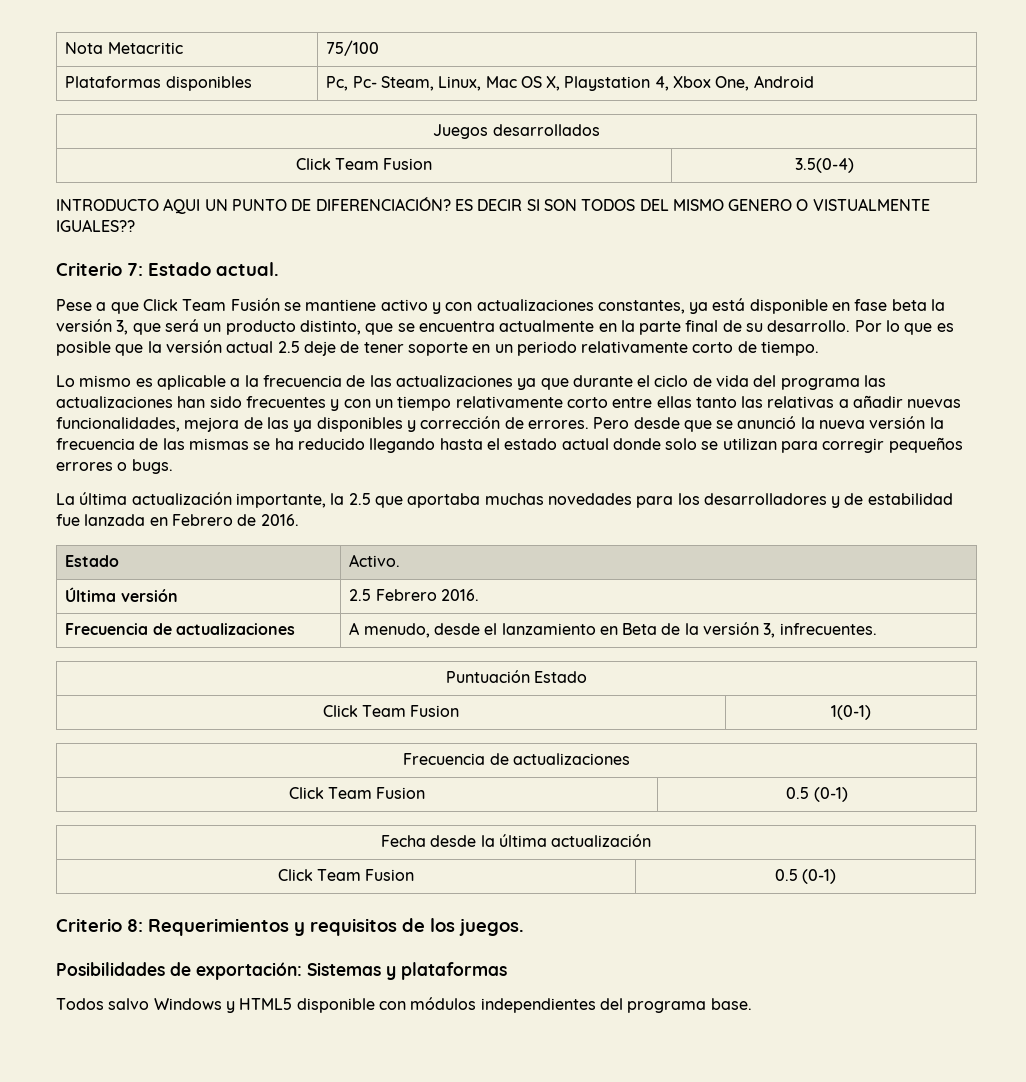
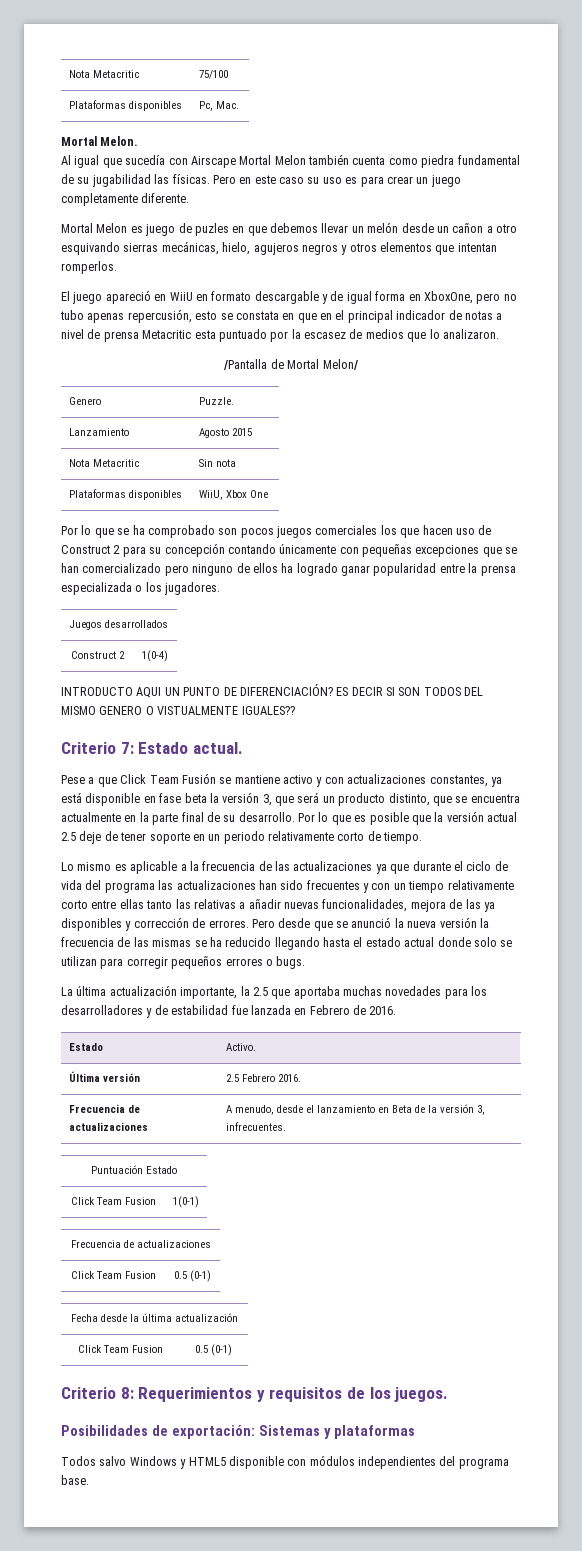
[352,75,814,91] [433,124,600,139] [295,158,433,170] [794,158,854,173] Pc- Steam, Linux, Mac OS X, Playstation 4, Xbox One, Android // Juegos desarrollados // Click Team Fusion | 3.5(0-4) -> [215,101,239,109] [61,136,139,146] [61,154,520,168] [61,174,461,187] [61,193,190,206] [61,222,517,236] [61,241,497,255] [61,261,117,274] [61,290,517,304] [60,309,503,323] [61,329,499,342] [224,359,358,370] [68,397,101,405] [198,397,234,405] [68,428,129,436] [198,428,252,438] [68,459,139,467] [198,459,236,467] [68,489,182,500] [198,490,268,500] [61,525,492,538] [61,543,518,557] [61,563,516,576] [61,582,221,595] [70,620,168,630] [70,651,125,659] [141,650,168,662] Mac. // Mortal Melon. // Al igual que sucedía con Airscape Mortal Melon también cuenta como piedra fundamental de su jugabilidad las físicas. Pero en este caso su uso es para crear un juego completamente diferente. // Mortal Melon es juego de puzles en que debemos llevar un melón desde un cañon a otro esquivando sierras mecánicas, hielo, agujeros negros y otros elementos que intentan romperlos. // El juego apareció en WiiU en formato descargable y de igual forma en XboxOne, pero no tubo apenas repercusión, esto se constata en que en el principal indicador de notas a nivel de prensa Metacritic esta puntuado por la escasez de medios que lo analizaron. // /Pantalla de Mortal Melon/ // Genero | Puzzle. // Lanzamiento | Agosto 2015 // Nota Metacritic | Sin nota // Plataformas disponibles | WiiU, Xbox One // Por lo que se ha comprobado son pocos juegos comerciales los que hacen uso de Construct 2 para su concepción contando únicamente con pequeñas excepciones que se han comercializado pero ninguno de ellos ha logrado ganar popularidad entre la prensa especializada o los jugadores. // Juegos desarrollados // Construct 2 | 1(0-4)

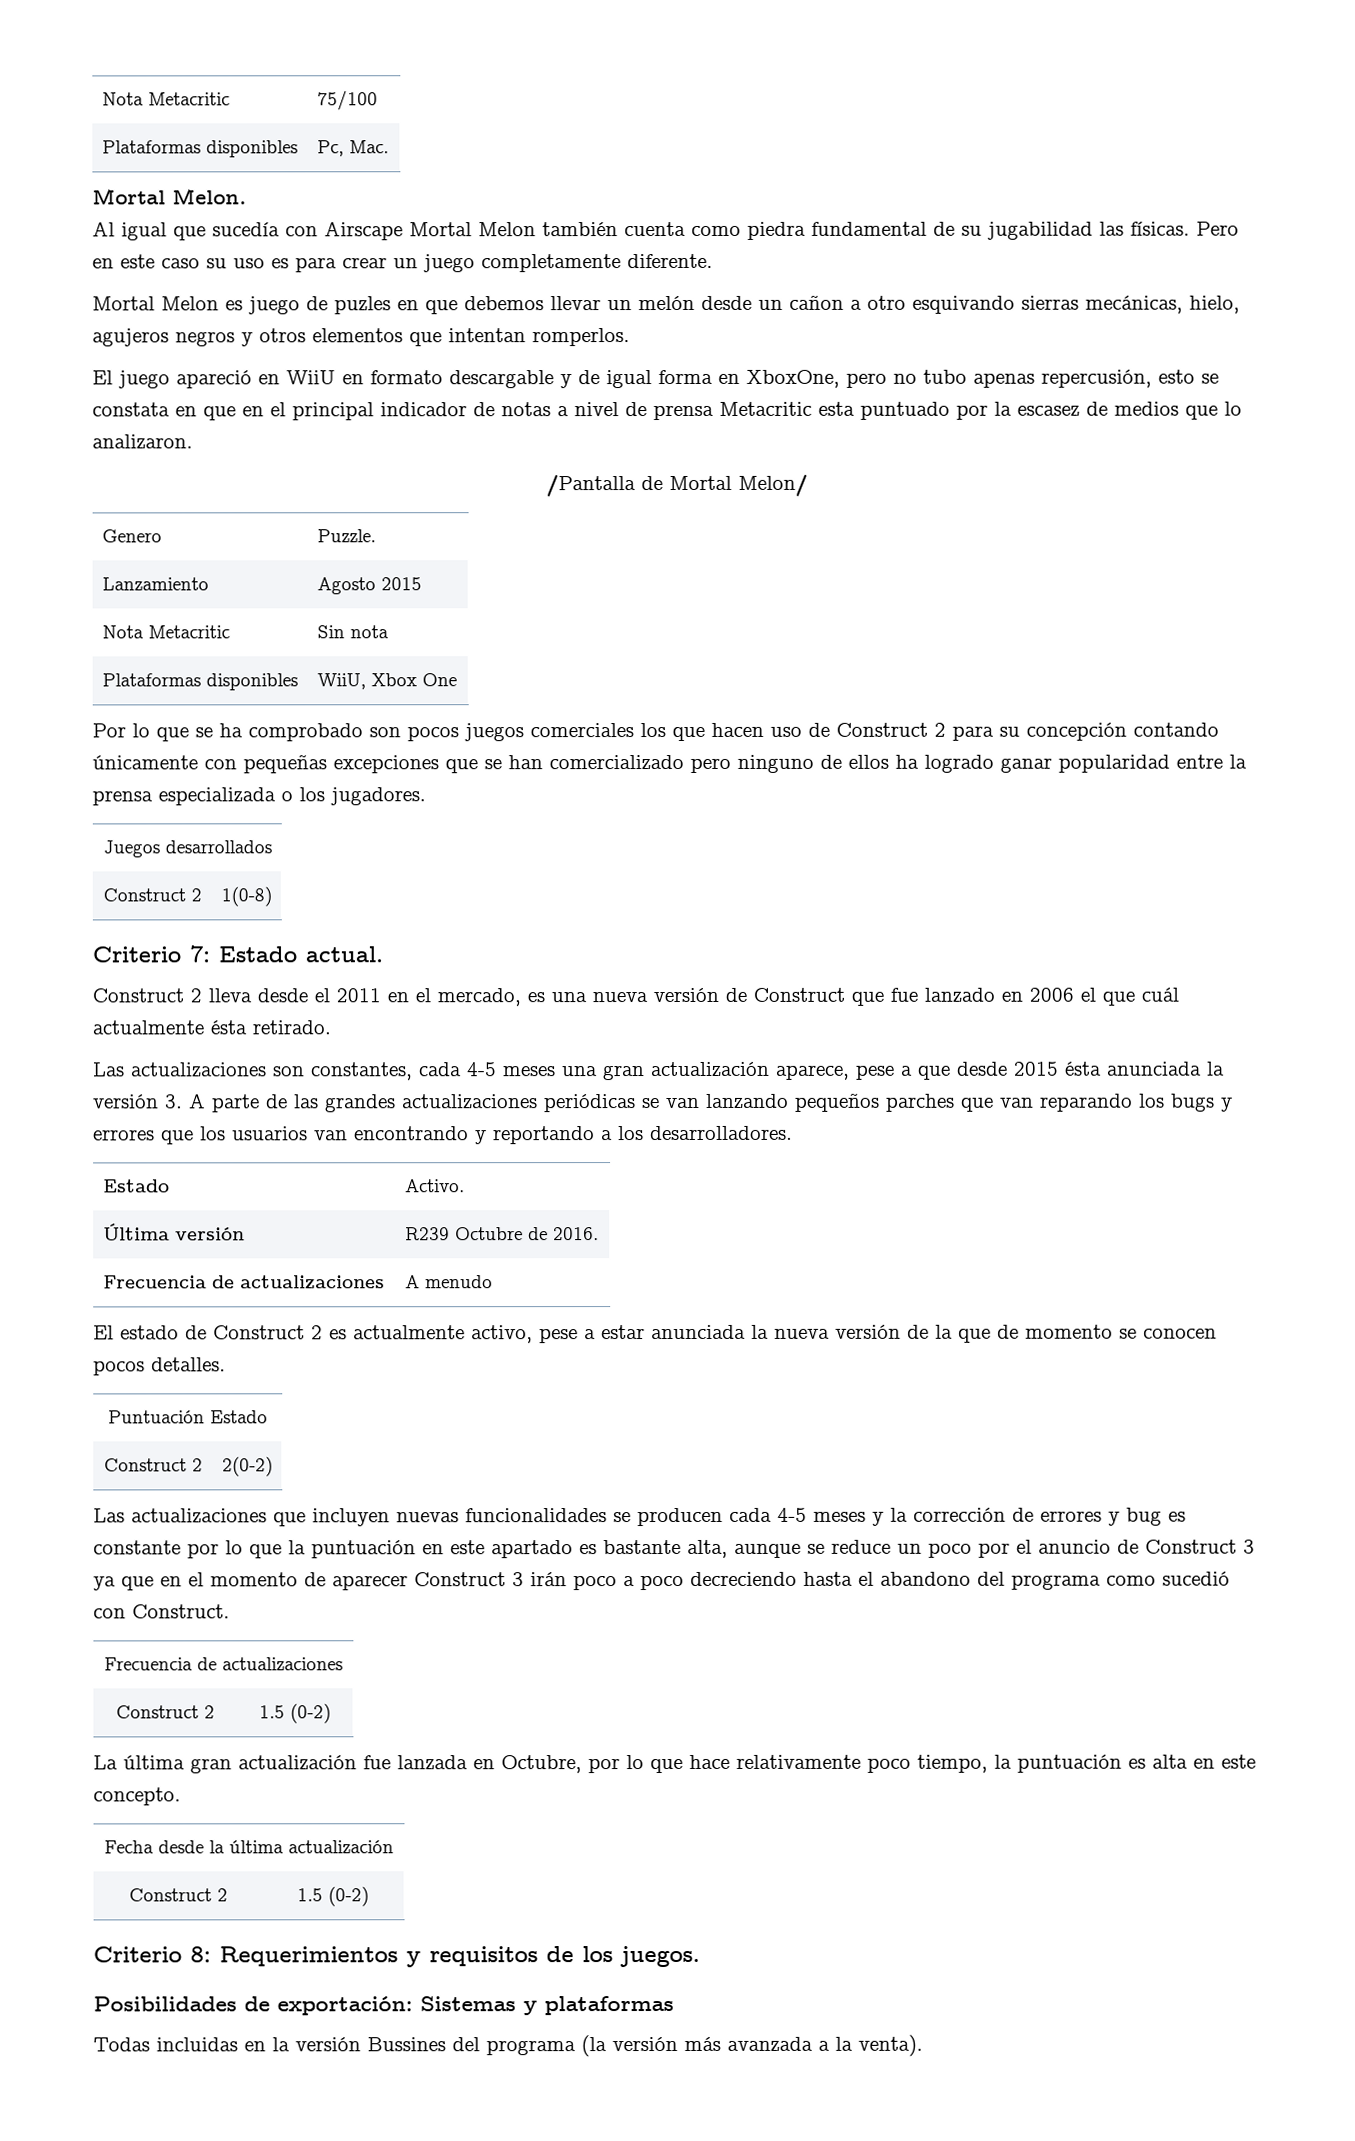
[141,650,168,662] [61,684,484,698] [61,706,295,715] [61,742,243,754] [61,773,502,787] [61,792,520,806] [61,811,517,825] [61,831,423,844] [61,861,508,874] [61,880,514,893] [61,899,495,912] [61,917,489,931] [61,937,513,950] [61,956,306,969] [61,985,488,999] [61,1005,397,1018] 1(0-4) // INTRODUCTO AQUI UN PUNTO DE DIFERENCIACIÓN? ES DECIR SI SON TODOS DEL MISMO GENERO O VISTUALMENTE IGUALES?? // Criterio 7: Estado actual. // Pese a que Click Team Fusión se mantiene activo y con actualizaciones constantes, ya está disponible en fase beta la versión 3, que será un producto distinto, que se encuentra actualmente en la parte final de su desarrollo. Por lo que es posible que la versión actual 2.5 deje de tener soporte en un periodo relativamente corto de tiempo. // Lo mismo es aplicable a la frecuencia de las actualizaciones ya que durante el ciclo de vida del programa las actualizaciones han sido frecuentes y con un tiempo relativamente corto entre ellas tanto las relativas a añadir nuevas funcionalidades, mejora de las ya disponibles y corrección de errores. Pero desde que se anunció la nueva versión la frecuencia de las mismas se ha reducido llegando hasta el estado actual donde solo se utilizan para corregir pequeños errores o bugs. // La última actualización importante, la 2.5 que aportaba muchas novedades para los desarrolladores y de estabilidad fue lanzada en Febrero de 2016. -> [220,886,272,907] [92,945,383,963] [92,987,1179,1007] [92,1020,331,1035] [92,1061,1225,1081] [93,1092,1233,1113] [93,1125,793,1145] 1(0-8) // Criterio 7: Estado actual. // Construct 2 lleva desde el 2011 en el mercado, es una nueva versión de Construct que fue lanzado en 2006 el que cuál actualmente ésta retirado. // Las actualizaciones son constantes, cada 4-5 meses una gran actualización aparece, pese a que desde 2015 ésta anunciada la versión 3. A parte de las grandes actualizaciones periódicas se van lanzando pequeños parches que van reparando los bugs y errores que los usuarios van encontrando y reportando a los desarrolladores.
[225,1074,275,1082] 2.5 Febrero -> [404,1227,548,1241] R239 Octubre de
[234,1104,485,1115] [225,1122,286,1131] [91,1165,177,1174] [70,1197,156,1205] [172,1196,199,1208] [70,1240,211,1248] [70,1271,156,1279] [173,1270,211,1282] menudo, desde el lanzamiento en Beta de la versión 3, infrecuentes. // Puntuación Estado // Click Team Fusion | 1(0-1) // Frecuencia de actualizaciones // Click Team Fusion | 0.5 (0-1) -> [424,1275,493,1289] [93,1324,1217,1344] [93,1357,226,1376] [108,1410,268,1424] [103,1458,203,1472] [221,1456,273,1477] [93,1507,1186,1527] [93,1539,1255,1559] [93,1571,1230,1591] [93,1604,230,1619] [104,1657,343,1671] [116,1705,215,1719] [259,1703,331,1724] [93,1754,1256,1774] [93,1787,181,1806] menudo // El estado de Construct 2 es actualmente activo, pese a estar anunciada la nueva versión de la que de momento se conocen pocos detalles. // Puntuación Estado // Construct 2 | 2(0-2) // Las actualizaciones que incluyen nuevas funcionalidades se producen cada 4-5 meses y la corrección de errores y bug es constante por lo que la puntuación en este apartado es bastante alta, aunque se reduce un poco por el anuncio de Construct 3 ya que en el momento de aparecer Construct 3 irán poco a poco decreciendo hasta el abandono del programa como sucedió con Construct. // Frecuencia de actualizaciones // Construct 2 | 1.5 (0-2) // La última gran actualización fue lanzada en Octubre, por lo que hace relativamente poco tiempo, la puntuación es alta en este concepto.
[77,1345,163,1353] [194,1344,232,1356] Click Team Fusion | 0.5 (0-1) -> [128,1888,228,1902] [297,1886,369,1907] Construct 2 | 1.5 (0-2)
[61,1455,509,1469] [61,1475,89,1485] Todos salvo Windows y HTML5 disponible con módulos independientes del programa base. -> [93,2034,923,2058] Todas incluidas en la versión Bussines del programa (la versión más avanzada a la venta).

